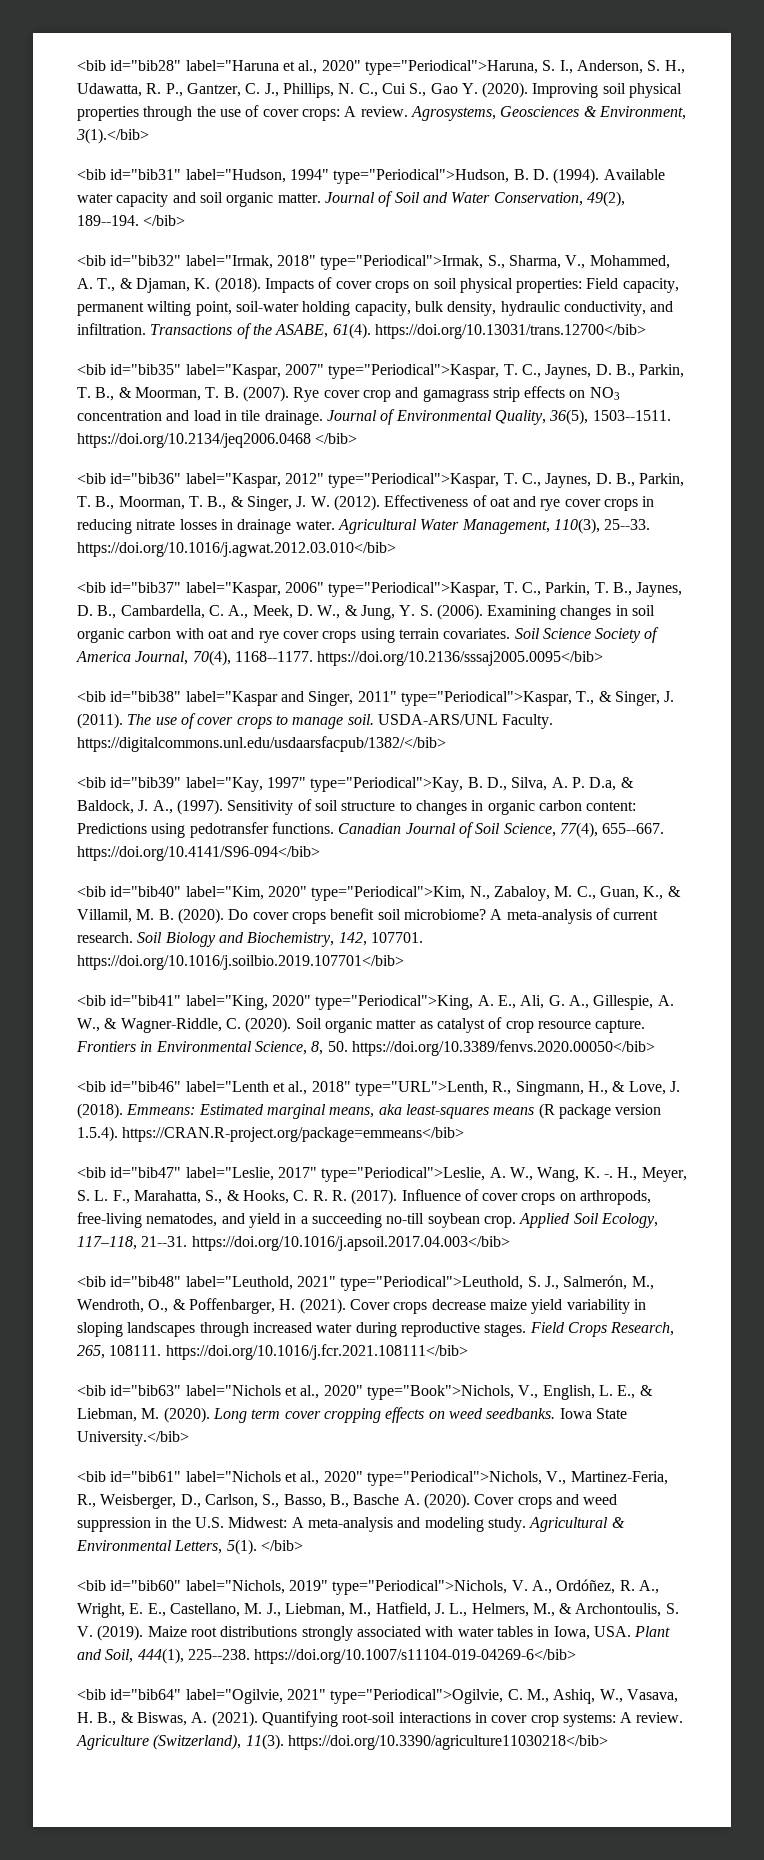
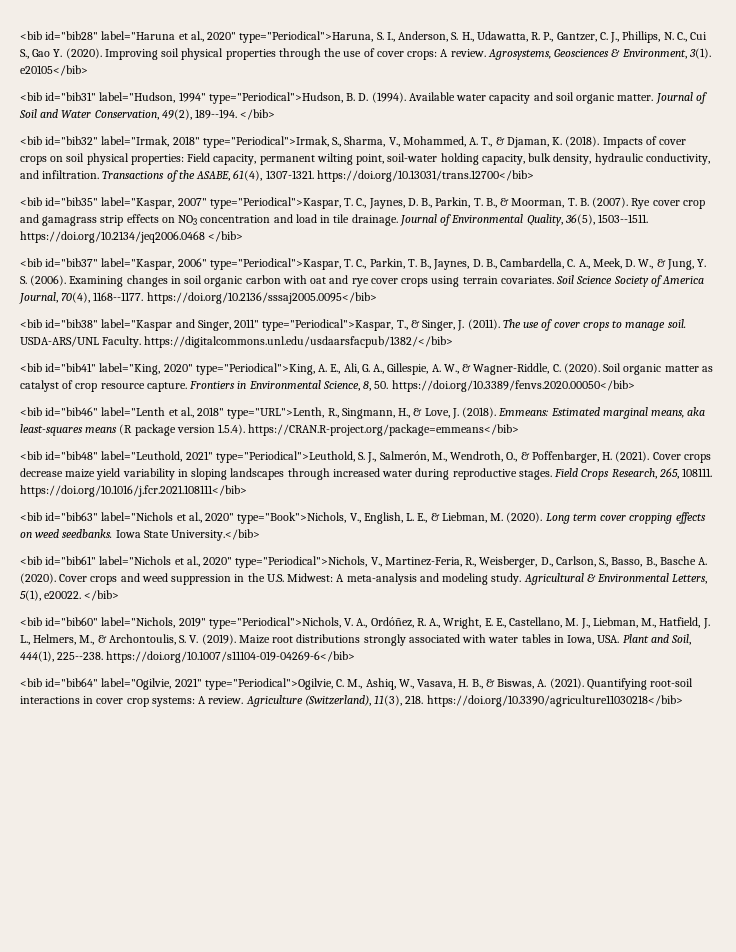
[76,128,149,144] 3(1).</bib> -> [688,48,711,59] [20,65,88,76] 3(1). e20105</bib>
[332,323,371,339] 61(4). -> [233,170,314,181] 61(4), 1307-1321.
[77,473,685,488] [77,495,655,511] [77,518,651,534] [77,542,396,557] // <bib id="bib36" label="Kaspar, 2012" type="Periodical">Kaspar, T. C., Jaynes, D. B., Parkin, T. B., Moorman, T. B., & Singer, J. W. (2012). Effectiveness of oat and rye cover crops in reducing nitrate losses in drainage water. Agricultural Water Management, 110(3), 25--33. https://doi.org/10.1016/j.agwat.2012.03.010</bib> -> (244, 236) none
[77,777,634,792] [77,799,637,815] [77,822,665,838] [77,846,320,861] [77,886,681,901] [77,908,659,924] [77,932,423,947] [77,955,404,970] // <bib id="bib39" label="Kay, 1997" type="Periodical">Kay, B. D., Silva, A. P. D.a, & Baldock, J. A., (1997). Sensitivity of soil structure to changes in organic carbon content: Predictions using pedotransfer functions. Canadian Journal of Soil Science, 77(4), 655--667. https://doi.org/10.4141/S96-094</bib> // <bib id="bib40" label="Kim, 2020" type="Periodical">Kim, N., Zabaloy, M. C., Guan, K., & Villamil, M. B. (2020). Do cover crops benefit soil microbiome? A meta-analysis of current research. Soil Biology and Biochemistry, 142, 107701. https://doi.org/10.1016/j.soilbio.2019.107701</bib> -> (454, 342) none
[77,1167,687,1182] [77,1189,652,1205] [77,1212,658,1228] [77,1236,510,1251] // <bib id="bib47" label="Leslie, 2017" type="Periodical">Leslie, A. W., Wang, K. -. H., Meyer, S. L. F., Marahatta, S., & Hooks, C. R. R. (2017). Influence of cover crops on arthropods, free-living nematodes, and yield in a succeeding no-till soybean crop. Applied Soil Ecology, 117–118, 21--31. https://doi.org/10.1016/j.apsoil.2017.04.003</bib> -> (520, 430) none
[226,1539,257,1555] 5(1). -> [20,590,82,601] 5(1), e20022.
[245,1734,284,1750] 11(3). -> [374,695,424,706] 11(3), 218.

